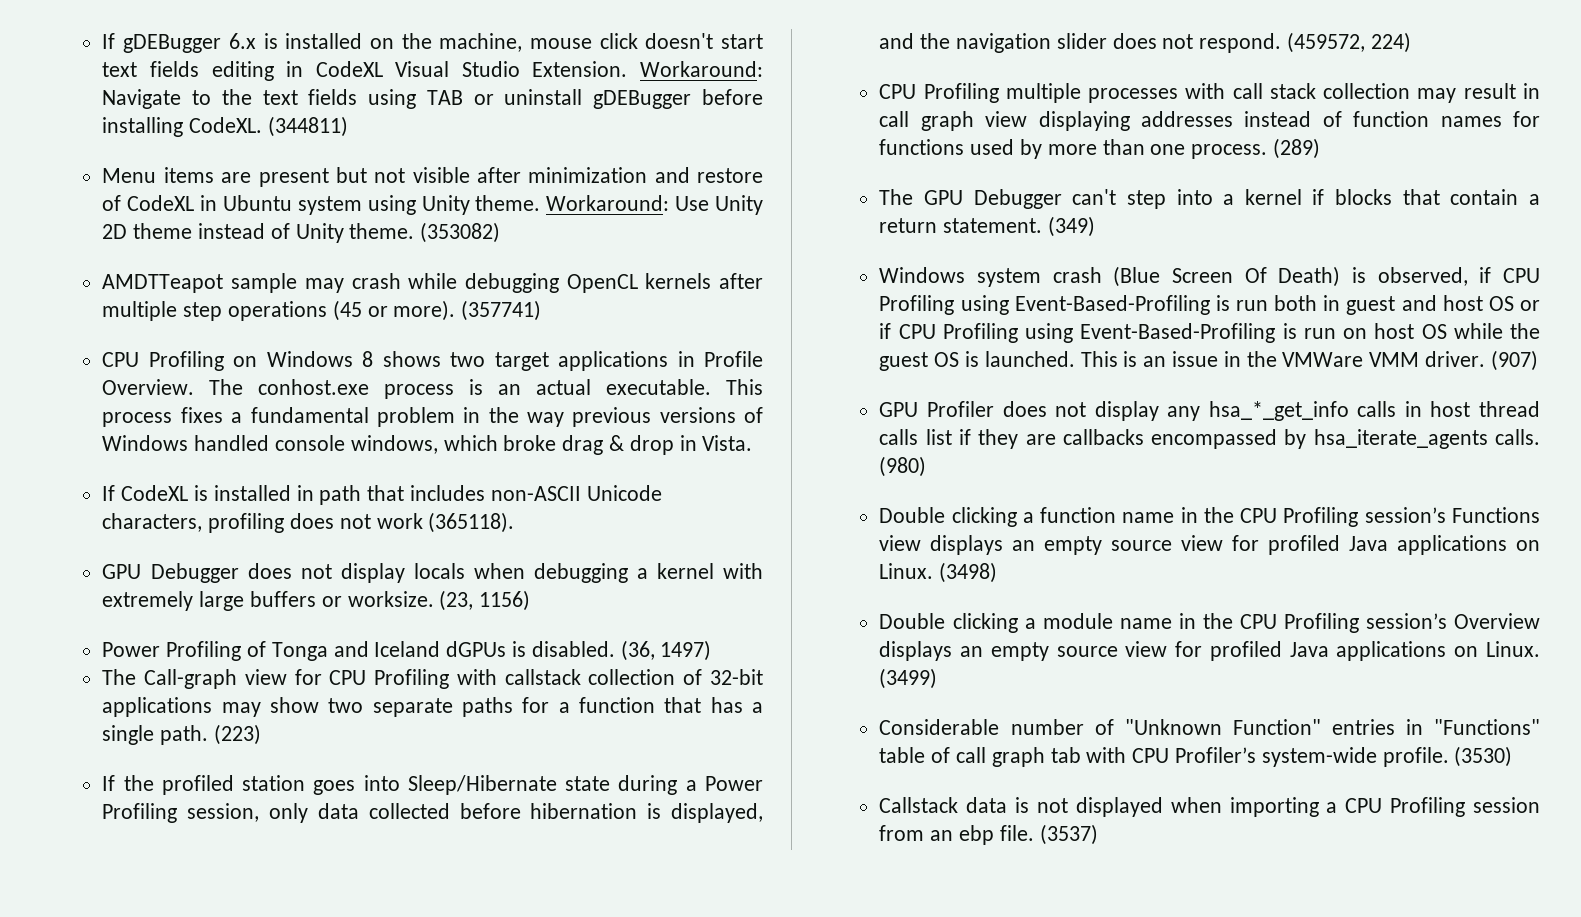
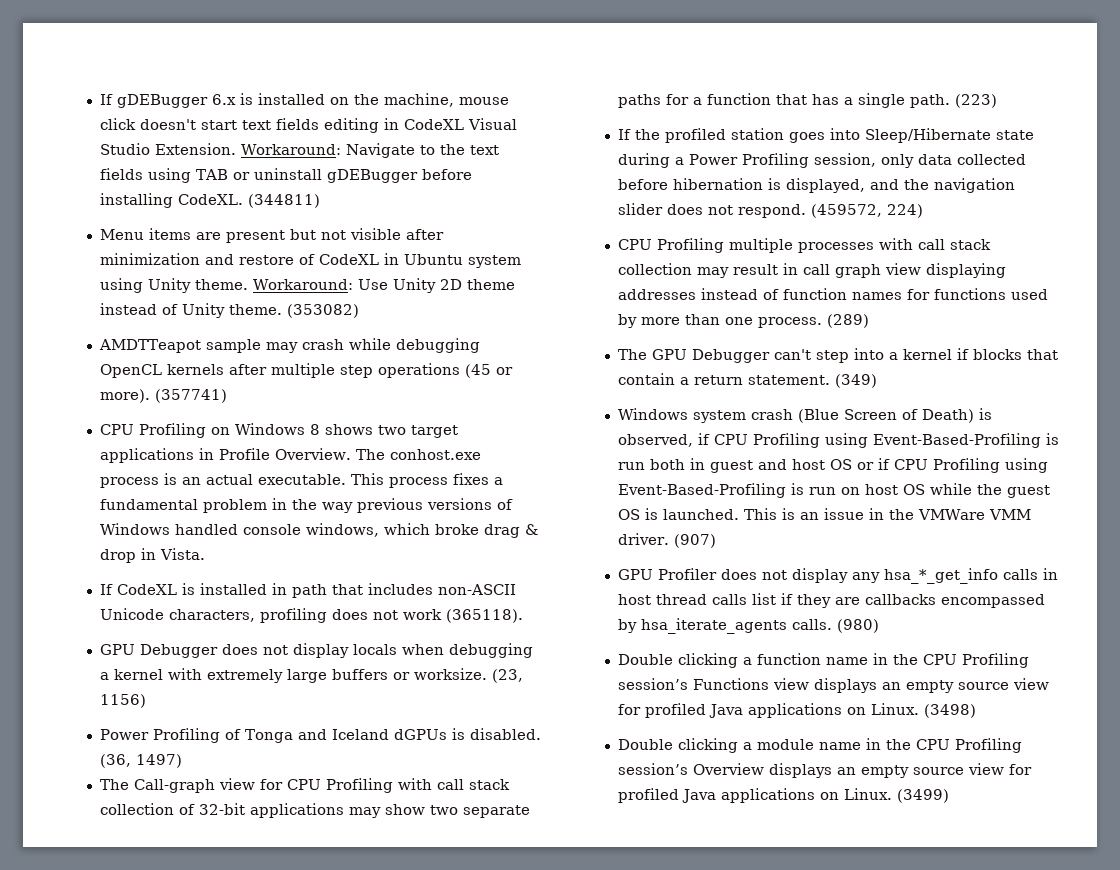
[504,669,581,685] callstack -> [436,779,510,790] call stack
[1244,267,1267,283] Of -> [901,409,918,420] of
[879,719,1540,735] [879,746,1513,767] [879,797,1540,817] [879,824,1098,845] // Considerable number of "Unknown Function" entries in "Functions" table of call graph tab with CPU Profiler’s system-wide profile. (3530) // Callstack data is not displayed when importing a CPU Profiling session from an ebp file. (3537) -> (949, 796) none

